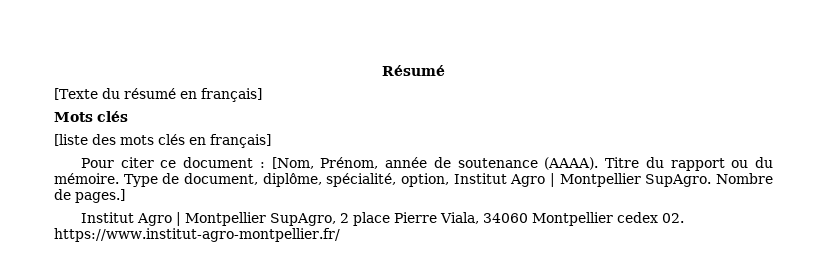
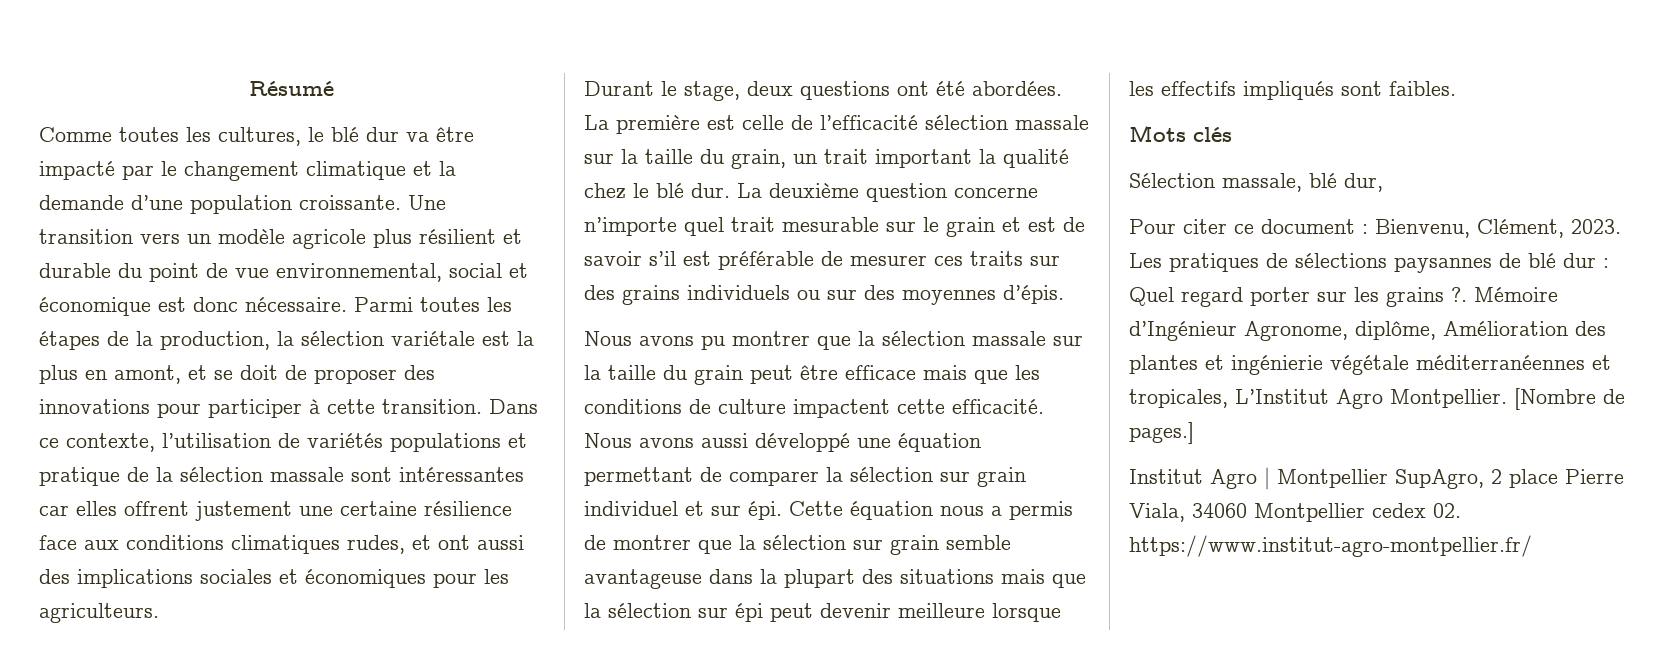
[54,88,262,102] [54,111,128,122] [54,134,271,148] [Texte du résumé en français] // Mots clés // [liste des mots clés en français] -> [39,127,474,146] [39,161,456,181] [39,195,446,214] [39,229,522,249] [39,263,528,282] [39,297,512,316] [39,331,534,350] [39,365,435,384] [39,399,538,418] [39,433,527,452] [39,467,524,486] [39,501,512,521] [39,535,524,554] [39,569,509,588] [39,603,159,623] [584,81,1062,101] [584,115,1089,134] [584,149,1069,169] [584,183,1038,202] [584,217,1085,237] [584,251,1060,270] [584,285,1064,305] [584,331,1083,350] [584,365,1040,385] [584,399,1044,418] [584,433,981,452] [584,467,1026,487] [584,501,1073,520] [584,535,1011,555] [584,569,1086,589] [584,603,1061,622] [1129,81,1456,100] [1129,125,1232,142] [1129,173,1383,192] Comme toutes les cultures, le blé dur va être impacté par le changement climatique et la demande d’une population croissante. Une transition vers un modèle agricole plus résilient et durable du point de vue environnemental, social et économique est donc nécessaire. Parmi toutes les étapes de la production, la sélection variétale est la plus en amont, et se doit de proposer des innovations pour participer à cette transition. Dans ce contexte, l’utilisation de variétés populations et pratique de la sélection massale sont intéressantes car elles offrent justement une certaine résilience face aux conditions climatiques rudes, et ont aussi des implications sociales et économiques pour les agriculteurs. // Durant le stage, deux questions ont été abordées. La première est celle de l’efficacité sélection massale sur la taille du grain, un trait important la qualité chez le blé dur. La deuxième question concerne n’importe quel trait mesurable sur le grain et est de savoir s’il est préférable de mesurer ces traits sur des grains individuels ou sur des moyennes d’épis. // Nous avons pu montrer que la sélection massale sur la taille du grain peut être efficace mais que les conditions de culture impactent cette efficacité. Nous avons aussi développé une équation permettant de comparer la sélection sur grain individuel et sur épi. Cette équation nous a permis de montrer que la sélection sur grain semble avantageuse dans la plupart des situations mais que la sélection sur épi peut devenir meilleure lorsque les effectifs impliqués sont faibles. // Mots clés // Sélection massale, blé dur,
[271,157,773,171] [54,173,773,187] [Nom, Prénom, année de soutenance (AAAA). Titre du rapport ou du mémoire. Type de document, diplôme, spécialité, option, Institut Agro | Montpellier SupAgro. Nombre -> [1375,219,1621,238] [1129,253,1609,273] [1129,287,1558,307] [1129,321,1606,341] [1129,355,1611,375] [1129,388,1596,410] Bienvenu, Clément, 2023. Les pratiques de sélections paysannes de blé dur : Quel regard porter sur les grains ?. Mémoire d’Ingénieur Agronome, diplôme, Amélioration des plantes et ingénierie végétale méditerranéennes et tropicales, L’Institut Agro Montpellier. [Nombre

